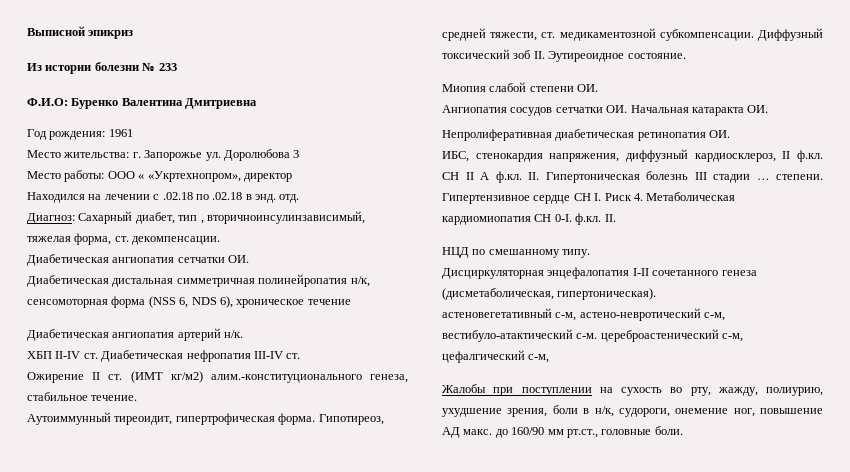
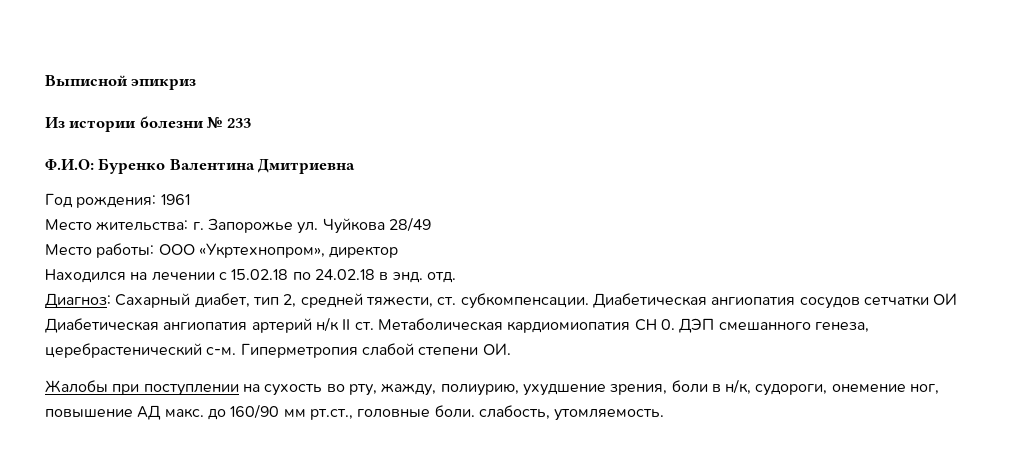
[223,149,300,161] Доролюбова 3 -> [322,217,431,234] Чуйкова 28/49
[138,174,145,179] « -> (195, 249) none
[162,192,243,200] .02.18 по .02.18 -> [231,269,375,280] 15.02.18 по 24.02.18
[200,211,365,224] [27,233,221,245] [27,254,250,266] [27,274,370,287] [27,296,351,308] [27,328,244,341] [27,350,301,362] [27,371,408,383] [27,392,138,401] [27,412,384,425] [442,28,823,41] [442,49,686,62] [442,82,599,92] [442,105,769,116] [442,129,731,141] [442,149,823,162] [442,171,823,183] [442,192,736,204] [442,213,616,225] [442,247,591,258] [442,267,757,279] [442,288,657,300] [442,308,726,321] [442,329,744,342] [442,350,550,363] , вторичноинсулинзависимый, тяжелая форма, ст. декомпенсации. // Диабетическая ангиопатия сетчатки ОИ. // Диабетическая дистальная симметричная полинейропатия н/к, сенсомоторная форма (NSS 6, NDS 6), хроническое течение // Диабетическая ангиопатия артерий н/к. // ХБП II-IV ст. Диабетическая нефропатия III-IV ст. // Ожирение II ст. (ИМТ кг/м2) алим.-конституционального генеза, стабильное течение. // Аутоиммунный тиреоидит, гипертрофическая форма. Гипотиреоз, средней тяжести, ст. медикаментозной субкомпенсации. Диффузный токсический зоб II. Эутиреоидное состояние. // Миопия слабой степени ОИ. // Ангиопатия сосудов сетчатки ОИ. Начальная катаракта ОИ. // Непролиферативная диабетическая ретинопатия ОИ. // ИБС, стенокардия напряжения, диффузный кардиосклероз, II ф.кл. СН II А ф.кл. II. Гипертоническая болезнь III стадии … степени. Гипертензивное сердце СН I. Риск 4. Метаболическая кардиомиопатия СН 0-I. ф.кл. II. // НЦД по смешанному типу. // Дисциркуляторная энцефалопатия I-II сочетанного генеза (дисметаболическая, гипертоническая). // астеновегетативный с-м, астено-невротический с-м, вестибуло-атактический с-м. цереброастенический с-м, цефалгический с-м, -> [283,293,958,309] [45,317,869,333] [45,343,511,358] 2, средней тяжести, ст. субкомпенсации. Диабетическая ангиопатия сосудов сетчатки ОИ Диабетическая ангиопатия артерий н/к II ст. Метаболическая кардиомиопатия СН 0. ДЭП смешанного генеза, церебрастенический с-м. Гиперметропия слабой степени ОИ.
(683, 430) none -> [478,405,665,421] слабость, утомляемость.

